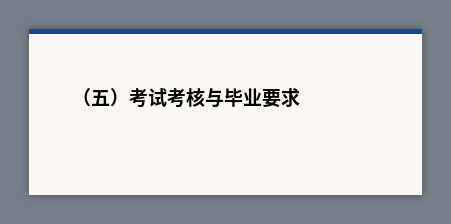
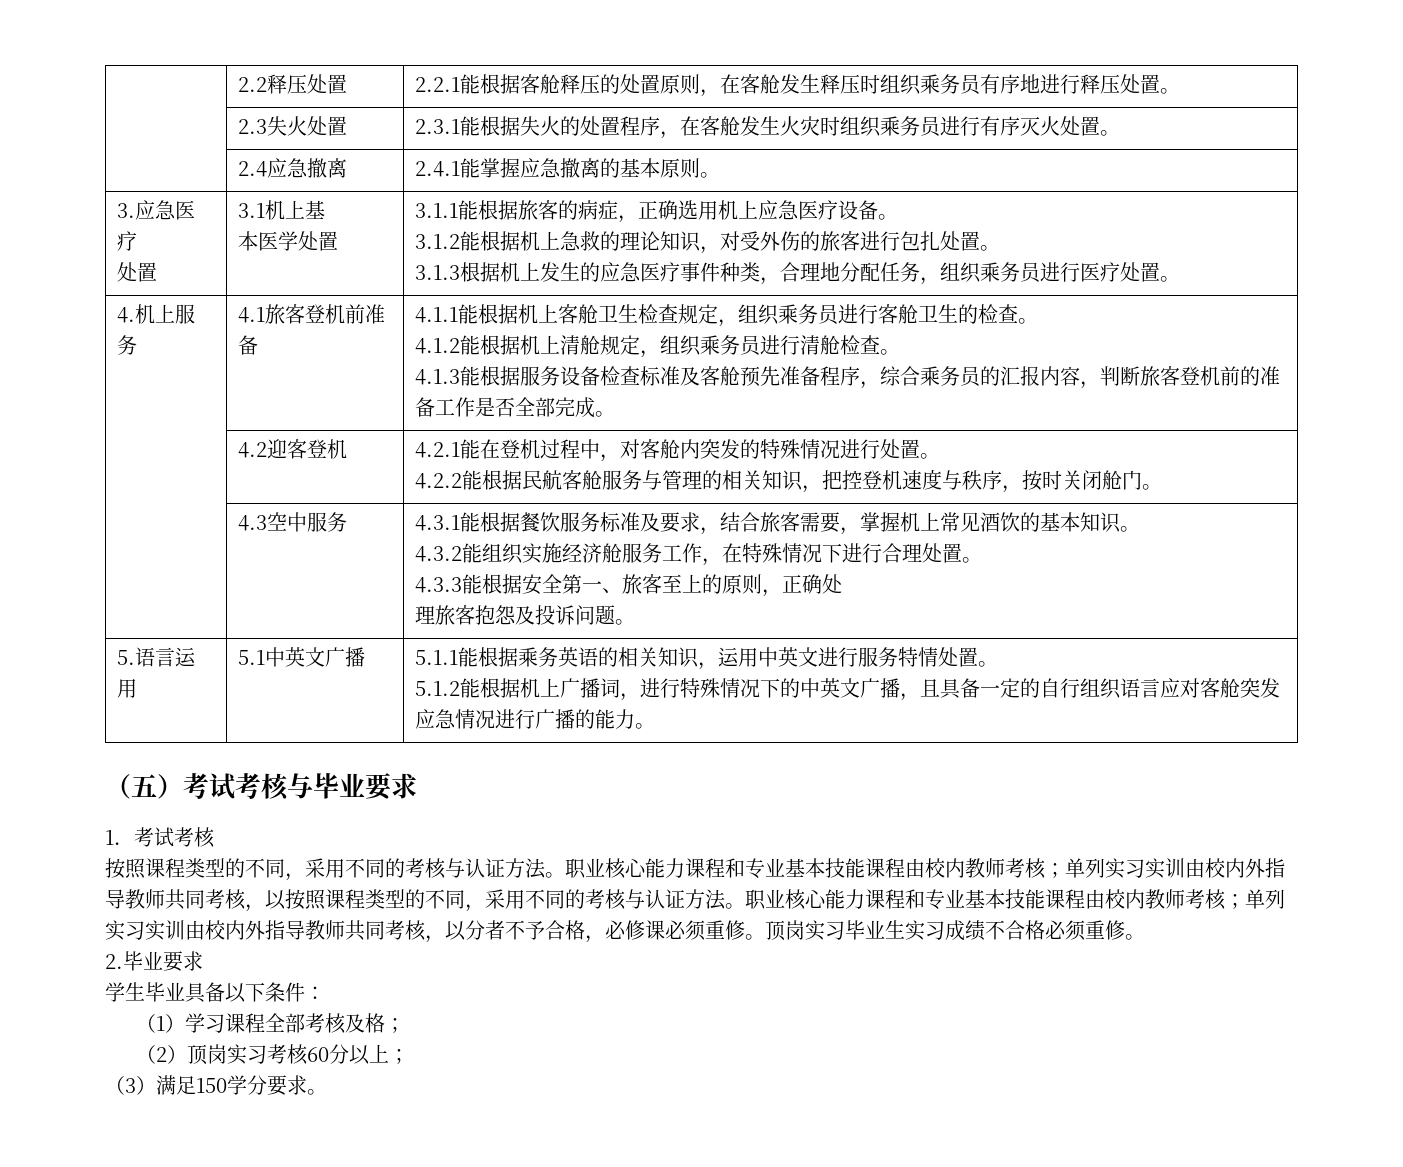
(72, 97) none -> [238,74,348,94] [415,74,1181,97] [238,116,348,136] [415,116,1121,139] [238,158,348,178] [415,158,721,178] [117,200,196,220] [117,231,138,251] [117,262,158,282] [238,200,326,220] [238,231,339,251] [415,200,899,223] [415,231,1001,254] [415,262,1181,285] [117,304,196,324] [117,335,138,355] [238,304,386,324] [238,335,259,355] [415,304,1039,327] [415,335,901,358] [415,366,1281,389] [415,397,616,418] [238,439,348,459] [415,439,941,462] [415,469,1163,493] [238,512,348,532] [415,512,1141,535] [415,543,983,566] [415,574,843,597] [415,605,636,625] [117,647,197,667] [117,679,138,698] [238,647,366,667] [415,647,999,670] [415,678,1281,701] [415,709,656,729] | 2.2释压处置 | 2.2.1能根据客舱释压的处置原则，在客舱发生释压时组织乘务员有序地进行释压处置。 // | 2.3失火处置 | 2.3.1能根据失火的处置程序，在客舱发生火灾时组织乘务员进行有序灭火处置。 // | 2.4应急撤离 | 2.4.1能掌握应急撤离的基本原则。 // 3.应急医疗 // 处置 | 3.1机上基 // 本医学处置 | 3.1.1能根据旅客的病症，正确选用机上应急医疗设备。 // 3.1.2能根据机上急救的理论知识，对受外伤的旅客进行包扎处置。 // 3.1.3根据机上发生的应急医疗事件种类，合理地分配任务，组织乘务员进行医疗处置。 // 4.机上服务 | 4.1旅客登机前准备 | 4.1.1能根据机上客舱卫生检查规定，组织乘务员进行客舱卫生的检查。 // 4.1.2能根据机上清舱规定，组织乘务员进行清舱检查。 // 4.1.3能根据服务设备检查标准及客舱预先准备程序，综合乘务员的汇报内容，判断旅客登机前的准备工作是否全部完成。 // | 4.2迎客登机 | 4.2.1能在登机过程中，对客舱内突发的特殊情况进行处置。 // 4.2.2能根据民航客舱服务与管理的相关知识，把控登机速度与秩序，按时关闭舱门。 // | 4.3空中服务 | 4.3.1能根据餐饮服务标准及要求，结合旅客需要，掌握机上常见酒饮的基本知识。 // 4.3.2能组织实施经济舱服务工作，在特殊情况下进行合理处置。 // 4.3.3能根据安全第一、旅客至上的原则，正确处 // 理旅客抱怨及投诉问题。 // 5.语言运用 | 5.1中英文广播 | 5.1.1能根据乘务英语的相关知识，运用中英文进行服务特情处置。 // 5.1.2能根据机上广播词，进行特殊情况下的中英文广播，且具备一定的自行组织语言应对客舱突发应急情况进行广播的能力。 //
(300, 97) none -> [105,827,215,848] [105,858,1285,881] [105,889,1285,912] [105,920,1145,943] [105,951,203,972] [105,982,325,1003] [135,1013,405,1034] [135,1044,409,1065] [105,1075,327,1096] // 1．考试考核 // 按照课程类型的不同，采用不同的考核与认证方法。职业核心能力课程和专业基本技能课程由校内教师考核；单列实习实训由校内外指导教师共同考核，以按照课程类型的不同，采用不同的考核与认证方法。职业核心能力课程和专业基本技能课程由校内教师考核；单列实习实训由校内外指导教师共同考核，以分者不予合格，必修课必须重修。顶岗实习毕业生实习成绩不合格必须重修。 // 2.毕业要求 // 学生毕业具备以下条件： // （1）学习课程全部考核及格； // （2）顶岗实习考核60分以上； // （3）满足150学分要求。

